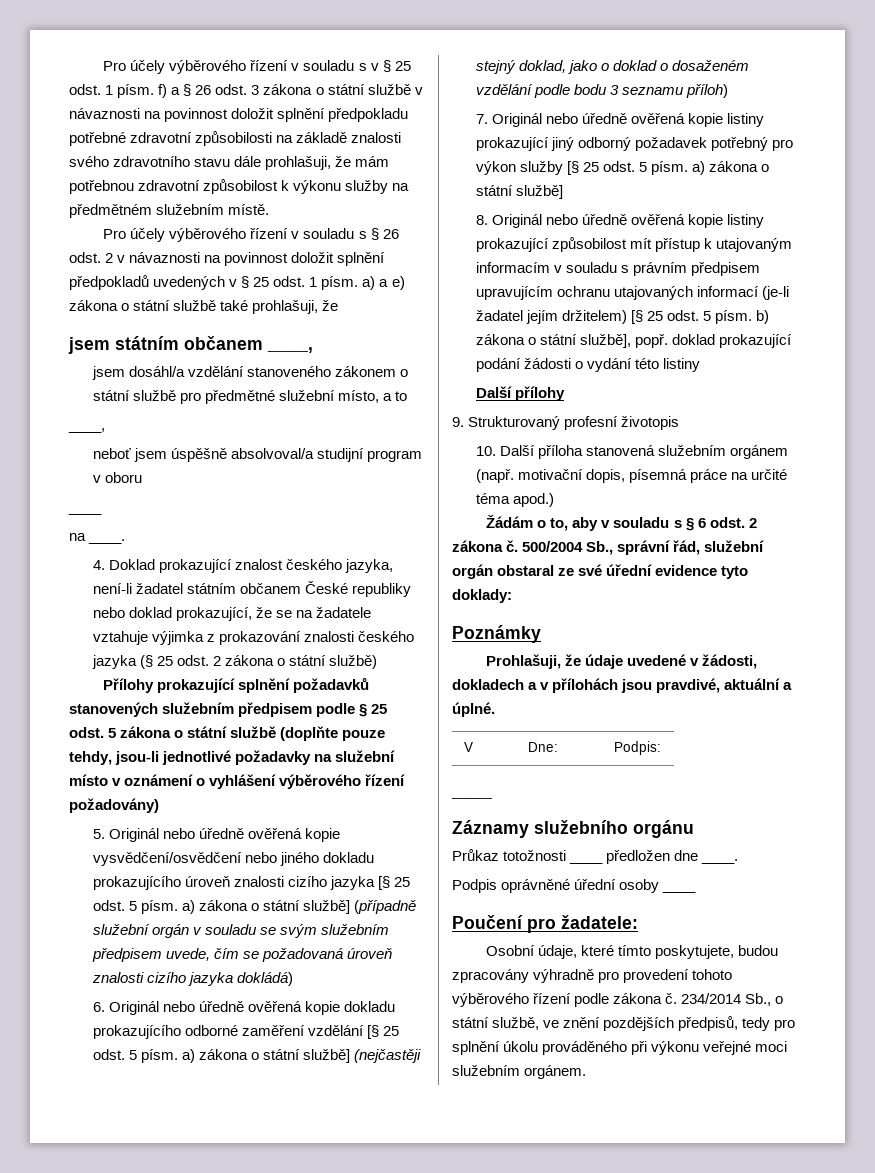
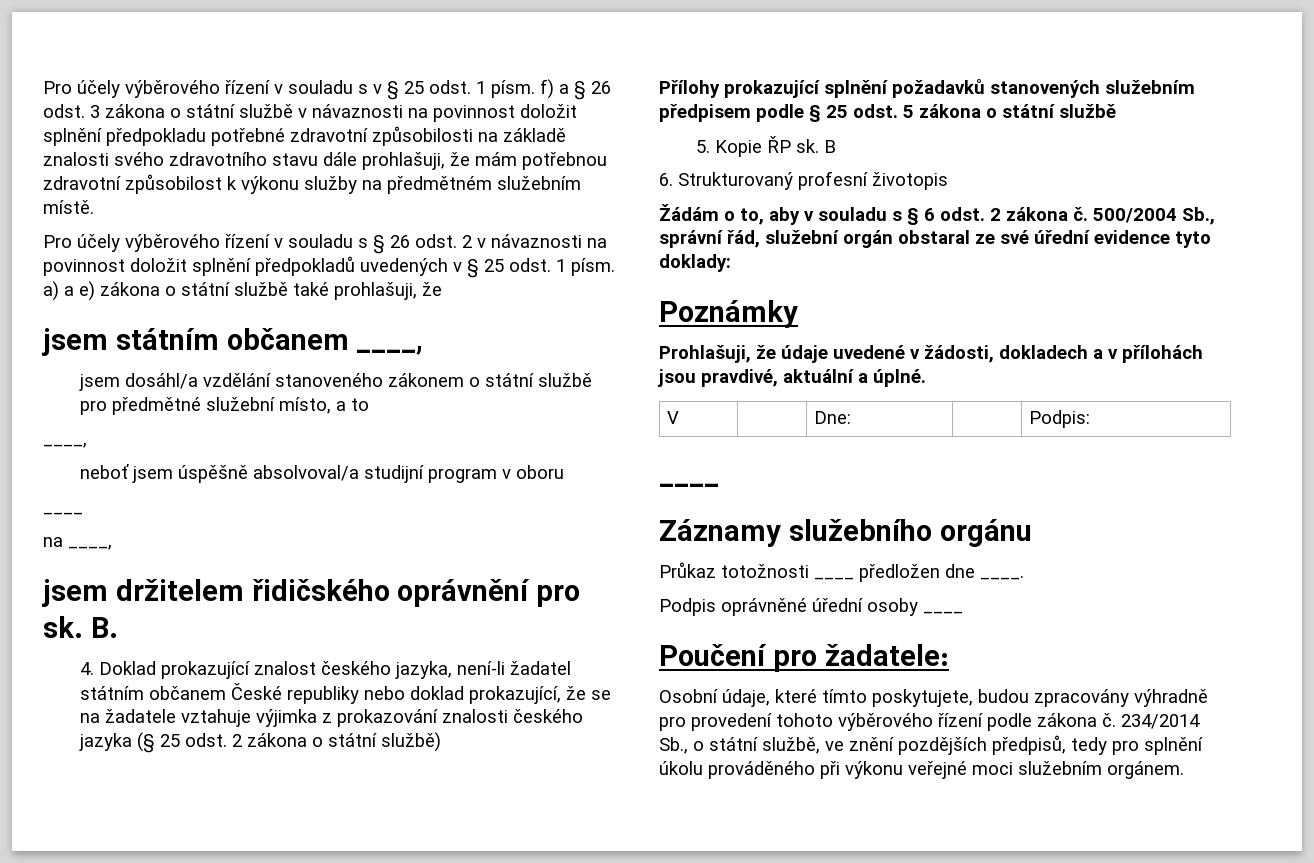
[88,539,126,544] ____. -> [68,545,112,550] [42,579,581,607] [43,616,118,638] ____, // jsem držitelem řidičského oprávnění pro sk. B.
[280,726,386,741] [69,750,396,765] [69,774,406,789] [69,798,159,813] [92,828,340,842] [92,852,374,866] [92,876,410,890] [92,900,416,914] [92,924,389,938] [91,948,392,962] [91,972,293,986] [92,1001,395,1015] [92,1025,399,1039] [92,1049,421,1063] [475,60,749,74] [475,84,728,98] [475,113,764,127] [475,137,793,151] [475,161,769,175] [475,185,563,199] [475,214,764,228] [475,237,792,252] [475,262,760,276] [475,286,789,300] [475,310,769,324] [475,334,792,348] [475,358,700,372] [475,386,565,401] [452,416,680,430] [475,445,788,459] [475,469,787,483] [475,493,554,507] (doplňte pouze tehdy, jsou-li jednotlivé požadavky na služební místo v oznámení o vyhlášení výběrového řízení požadovány) // 5. Originál nebo úředně ověřená kopie vysvědčení/osvědčení nebo jiného dokladu prokazujícího úroveň znalosti cizího jazyka [§ 25 odst. 5 písm. a) zákona o státní službě] (případně služební orgán v souladu se svým služebním předpisem uvede, čím se požadovaná úroveň znalosti cizího jazyka dokládá) // 6. Originál nebo úředně ověřená kopie dokladu prokazujícího odborné zaměření vzdělání [§ 25 odst. 5 písm. a) zákona o státní službě] (nejčastěji stejný doklad, jako o doklad o dosaženém vzdělání podle bodu 3 seznamu příloh) // 7. Originál nebo úředně ověřená kopie listiny prokazující jiný odborný požadavek potřebný pro výkon služby [§ 25 odst. 5 písm. a) zákona o státní službě] // 8. Originál nebo úředně ověřená kopie listiny prokazující způsobilost mít přístup k utajovaným informacím v souladu s právním předpisem upravujícím ochranu utajovaných informací (je-li žadatel jejím držitelem) [§ 25 odst. 5 písm. b) zákona o státní službě], popř. doklad prokazující podání žádosti o vydání této listiny // Další přílohy // 9. Strukturovaný profesní životopis // 10. Další příloha stanovená služebním orgánem (např. motivační dopis, písemná práce na určité téma apod.) -> [695,136,836,157] [659,171,948,190] // 5. Kopie ŘP sk. B // 6. Strukturovaný profesní životopis

